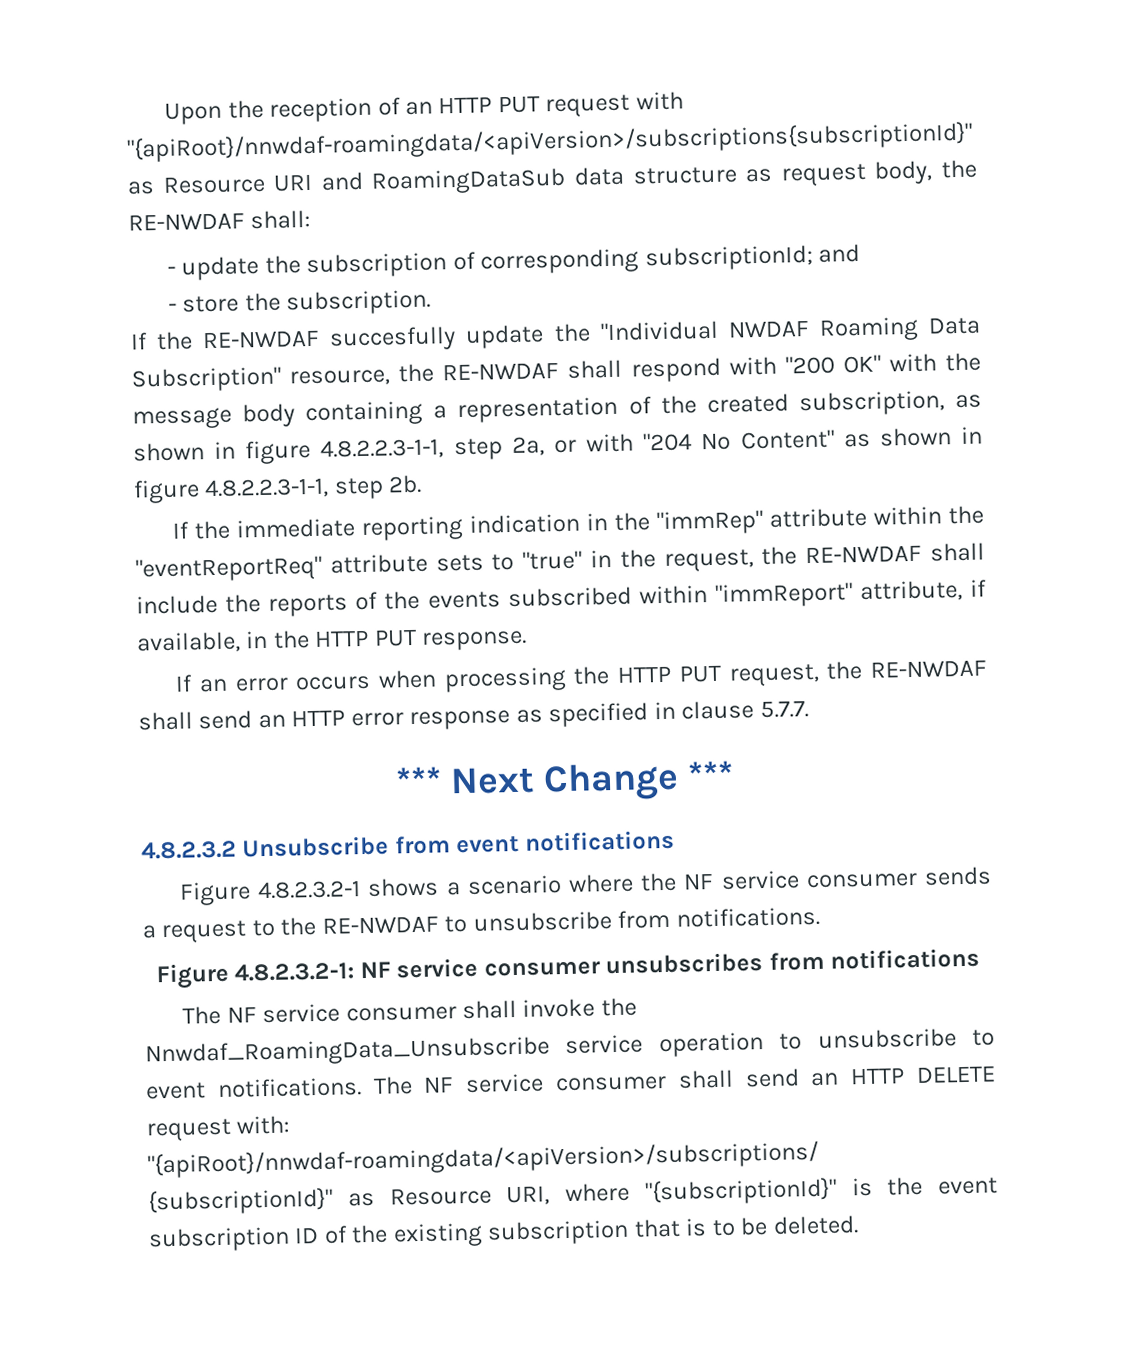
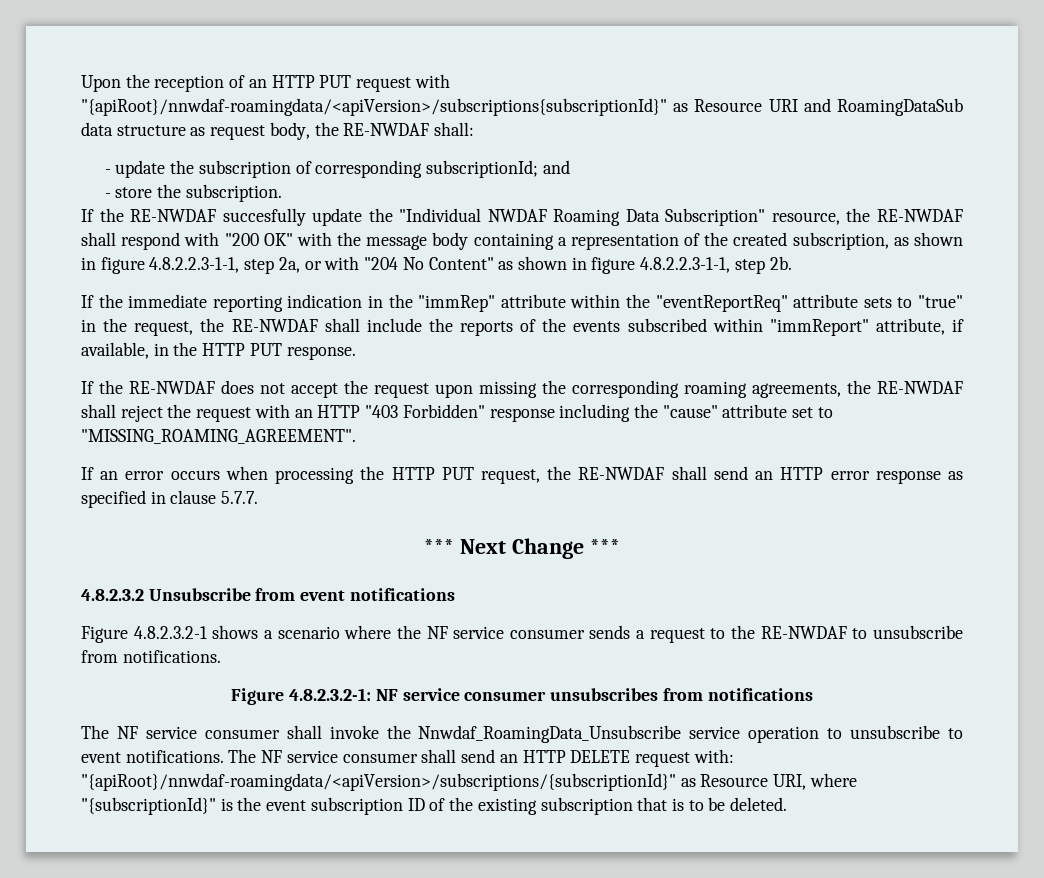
(528, 640) none -> [81,380,963,398] [81,404,833,422] [81,429,356,444] // If the RE-NWDAF does not accept the request upon missing the corresponding roaming agreements, the RE-NWDAF shall reject the request with an HTTP "403 Forbidden" response including the "cause" attribute set to "MISSING_ROAMING_AGREEMENT".

